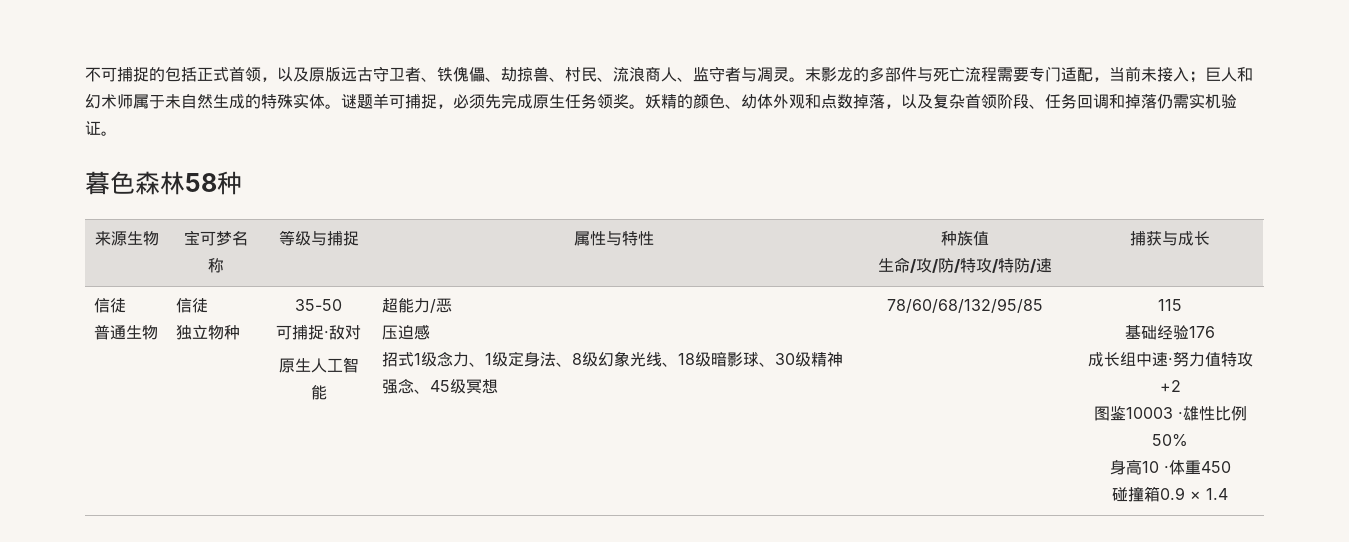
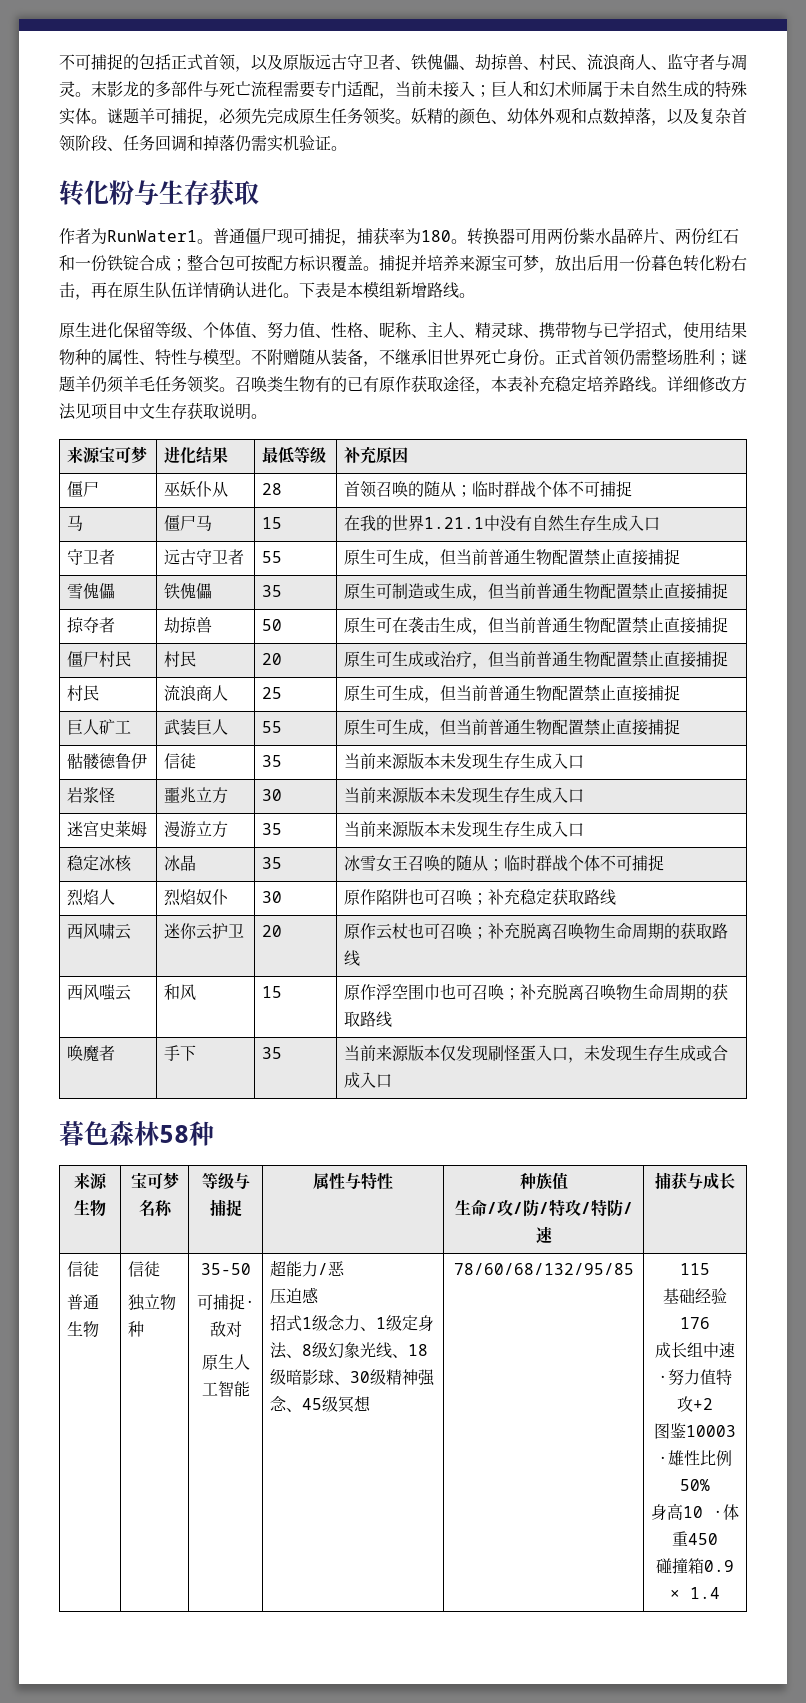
(117, 133) none -> [59,180,259,206] [59,227,739,246] [59,254,747,273] [59,281,475,300] [59,321,747,340] [59,348,747,367] [59,375,747,394] [59,402,267,420] [66,446,147,463] [163,446,228,464] [261,446,326,464] [343,447,408,464] [66,481,99,497] [163,481,228,497] [261,483,282,495] [343,481,632,498] [66,515,83,531] [163,515,212,531] [261,517,282,529] [343,515,660,532] [66,549,115,565] [163,549,244,565] [261,551,282,563] [343,549,680,567] [66,583,115,599] [163,583,212,599] [261,585,282,597] [343,583,728,601] [66,617,115,633] [163,617,212,633] [261,619,282,631] [343,617,728,635] [66,651,131,667] [163,651,196,667] [261,653,282,665] [343,651,728,669] [66,685,99,701] [163,685,228,702] [261,687,282,699] [343,685,680,703] [66,719,131,735] [163,719,228,736] [261,721,282,733] [343,719,680,737] [66,753,147,770] [163,753,196,769] [261,755,282,767] [343,753,584,769] [66,787,115,803] [163,787,228,804] [261,789,282,801] [343,787,584,803] [66,820,147,837] [163,821,228,838] [261,823,282,835] [343,821,584,837] [66,855,132,872] [163,855,196,871] [261,857,282,869] [343,855,664,872] [66,889,115,906] [163,889,228,906] [261,891,282,903] [343,888,616,905] [66,923,131,940] [163,923,244,940] [261,925,282,937] [343,922,728,940] [343,950,360,966] [66,984,131,1001] [163,984,196,1001] [261,986,282,998] [343,983,728,1001] [343,1011,392,1027] [66,1045,115,1062] [163,1045,196,1061] [261,1047,282,1059] [343,1045,728,1063] [343,1072,392,1088] // 转化粉与生存获取 // 作者为RunWater1。普通僵尸现可捕捉，捕获率为180。转换器可用两份紫水晶碎片、两份红石和一份铁锭合成；整合包可按配方标识覆盖。捕捉并培养来源宝可梦，放出后用一份暮色转化粉右击，再在原生队伍详情确认进化。下表是本模组新增路线。 // 原生进化保留等级、个体值、努力值、性格、昵称、主人、精灵球、携带物与已学招式，使用结果物种的属性、特性与模型。不附赠随从装备，不继承旧世界死亡身份。正式首领仍需整场胜利；谜题羊仍须羊毛任务领奖。召唤类生物有的已有原作获取途径，本表补充稳定培养路线。详细修改方法见项目中文生存获取说明。 // 来源宝可梦 | 进化结果 | 最低等级 | 补充原因 // 僵尸 | 巫妖仆从 | 28 | 首领召唤的随从；临时群战个体不可捕捉 // 马 | 僵尸马 | 15 | 在我的世界1.21.1中没有自然生存生成入口 // 守卫者 | 远古守卫者 | 55 | 原生可生成，但当前普通生物配置禁止直接捕捉 // 雪傀儡 | 铁傀儡 | 35 | 原生可制造或生成，但当前普通生物配置禁止直接捕捉 // 掠夺者 | 劫掠兽 | 50 | 原生可在袭击生成，但当前普通生物配置禁止直接捕捉 // 僵尸村民 | 村民 | 20 | 原生可生成或治疗，但当前普通生物配置禁止直接捕捉 // 村民 | 流浪商人 | 25 | 原生可生成，但当前普通生物配置禁止直接捕捉 // 巨人矿工 | 武装巨人 | 55 | 原生可生成，但当前普通生物配置禁止直接捕捉 // 骷髅德鲁伊 | 信徒 | 35 | 当前来源版本未发现生存生成入口 // 岩浆怪 | 噩兆立方 | 30 | 当前来源版本未发现生存生成入口 // 迷宫史莱姆 | 漫游立方 | 35 | 当前来源版本未发现生存生成入口 // 稳定冰核 | 冰晶 | 35 | 冰雪女王召唤的随从；临时群战个体不可捕捉 // 烈焰人 | 烈焰奴仆 | 30 | 原作陷阱也可召唤；补充稳定获取路线 // 西风啸云 | 迷你云护卫 | 20 | 原作云杖也可召唤；补充脱离召唤物生命周期的获取路线 // 西风嗤云 | 和风 | 15 | 原作浮空围巾也可召唤；补充脱离召唤物生命周期的获取路线 // 唤魔者 | 手下 | 35 | 当前来源版本仅发现刷怪蛋入口，未发现生存生成或合成入口

